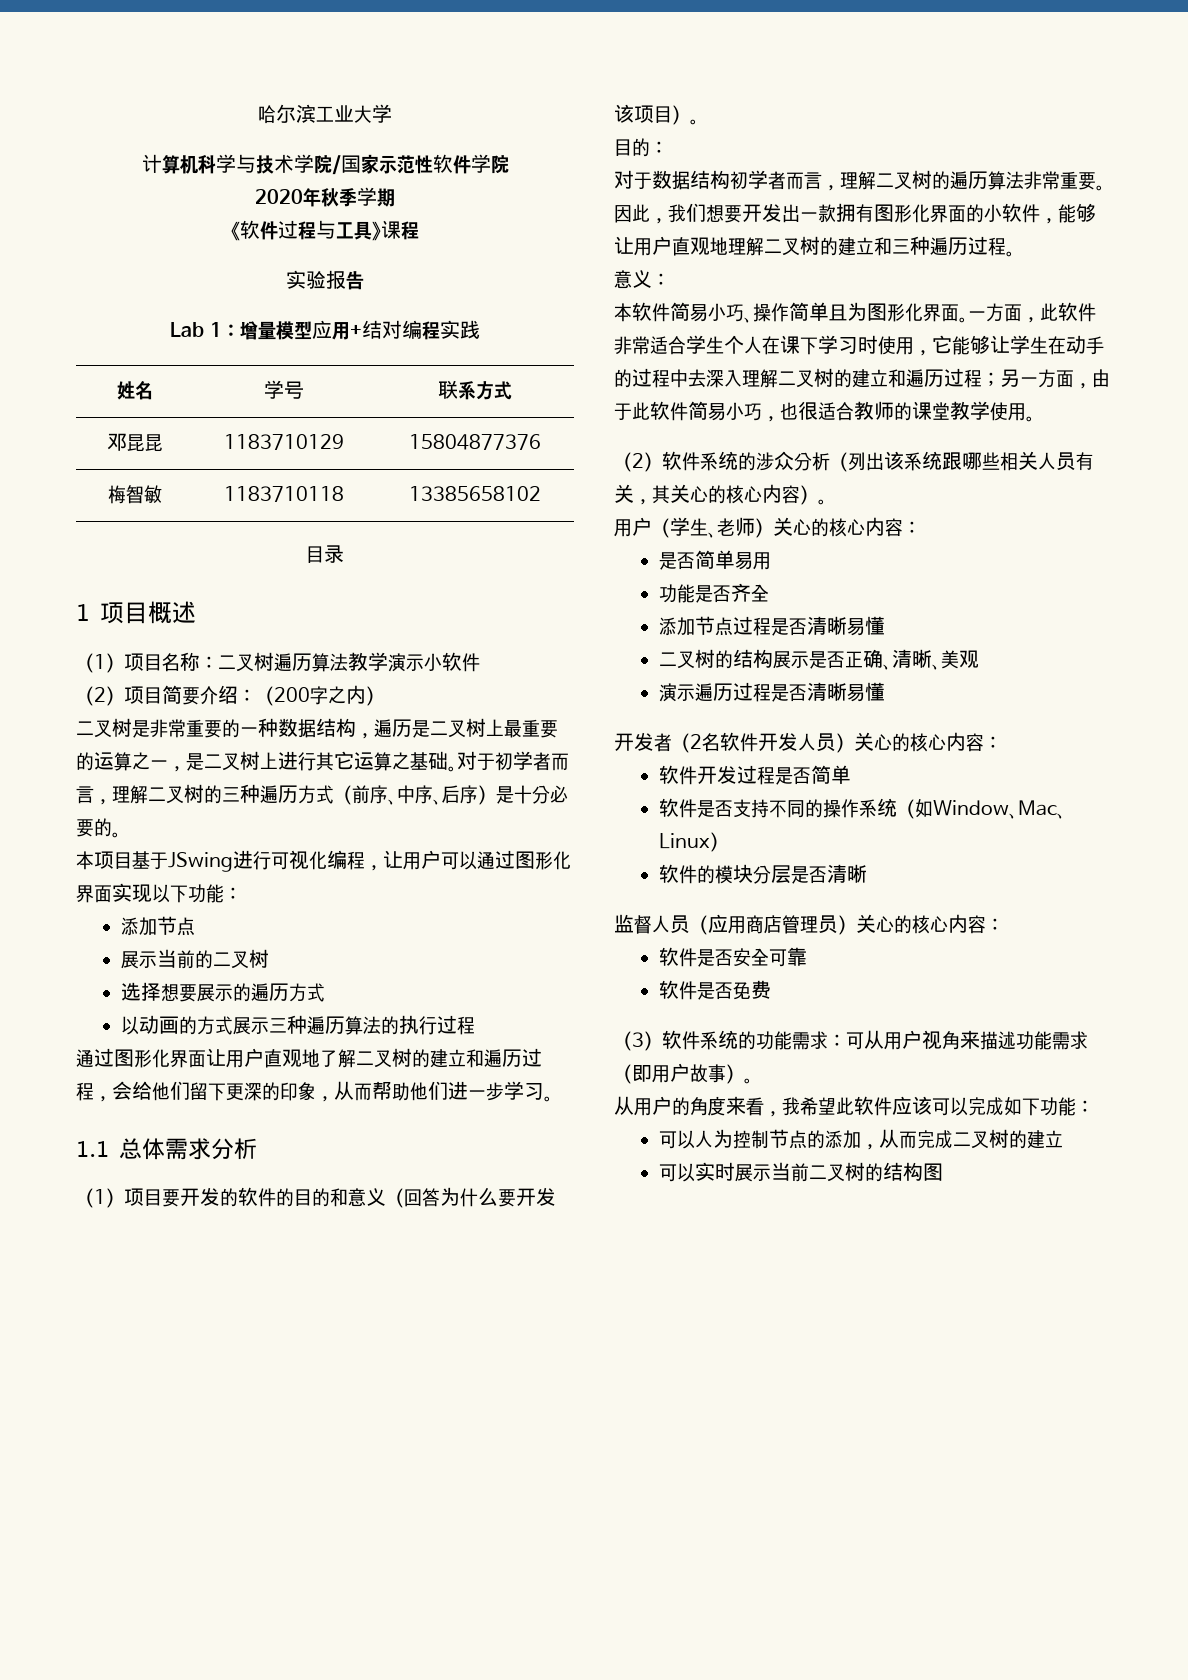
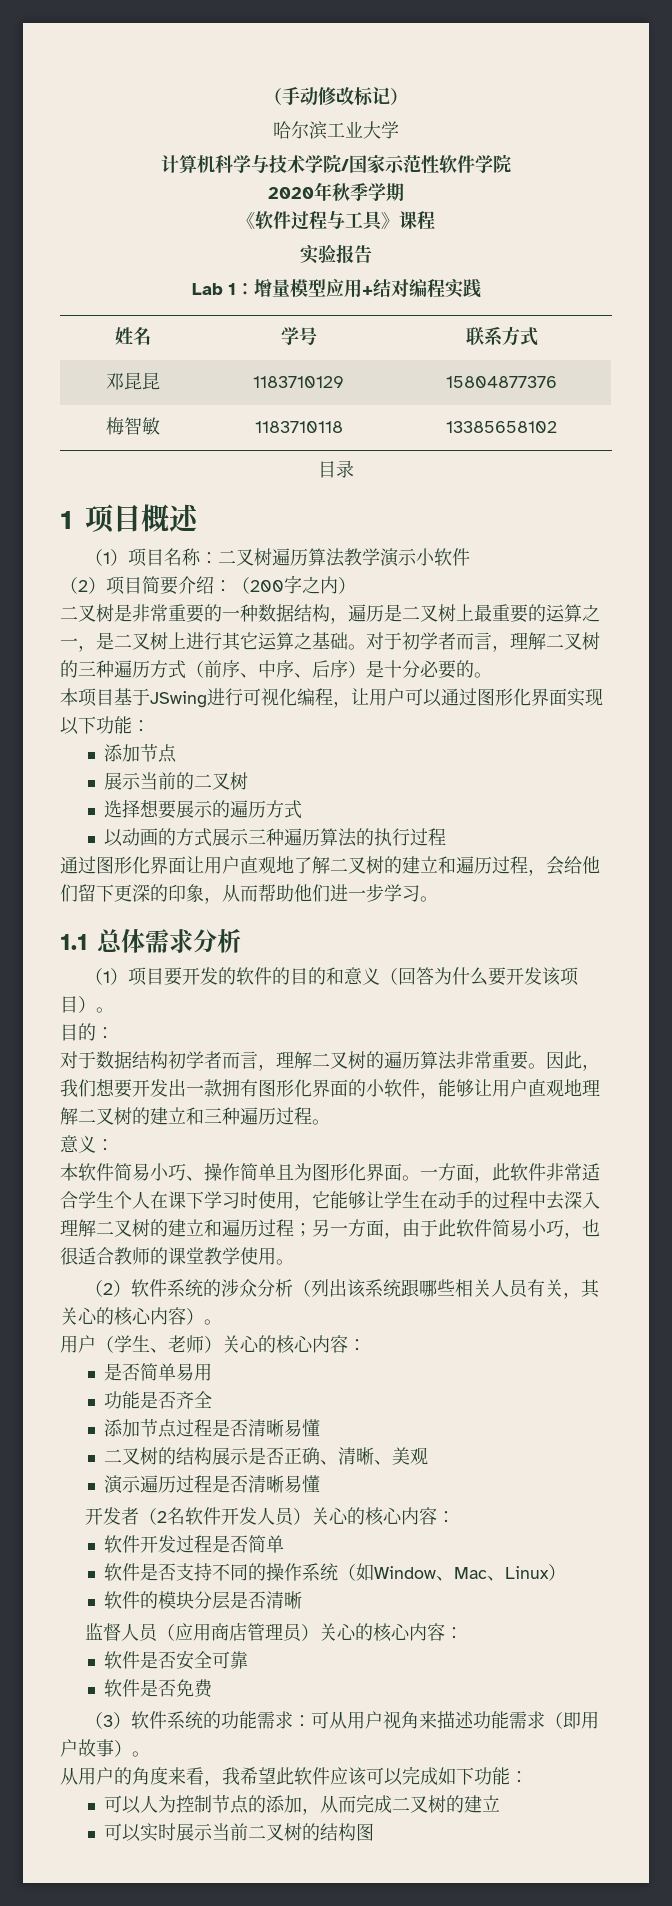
(258, 114) none -> [264,87,408,106] （手动修改标记） //

